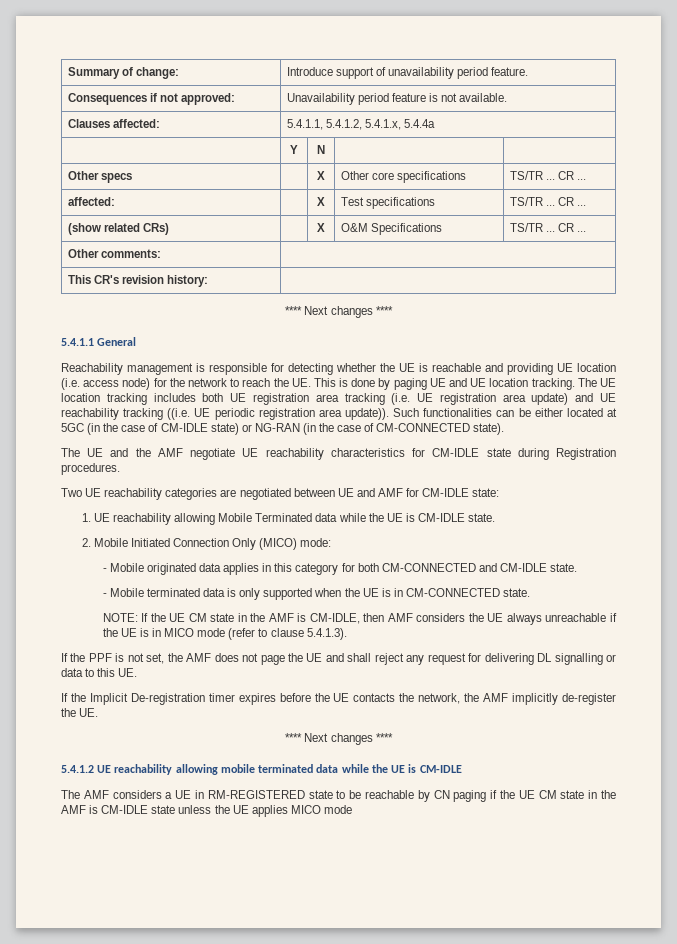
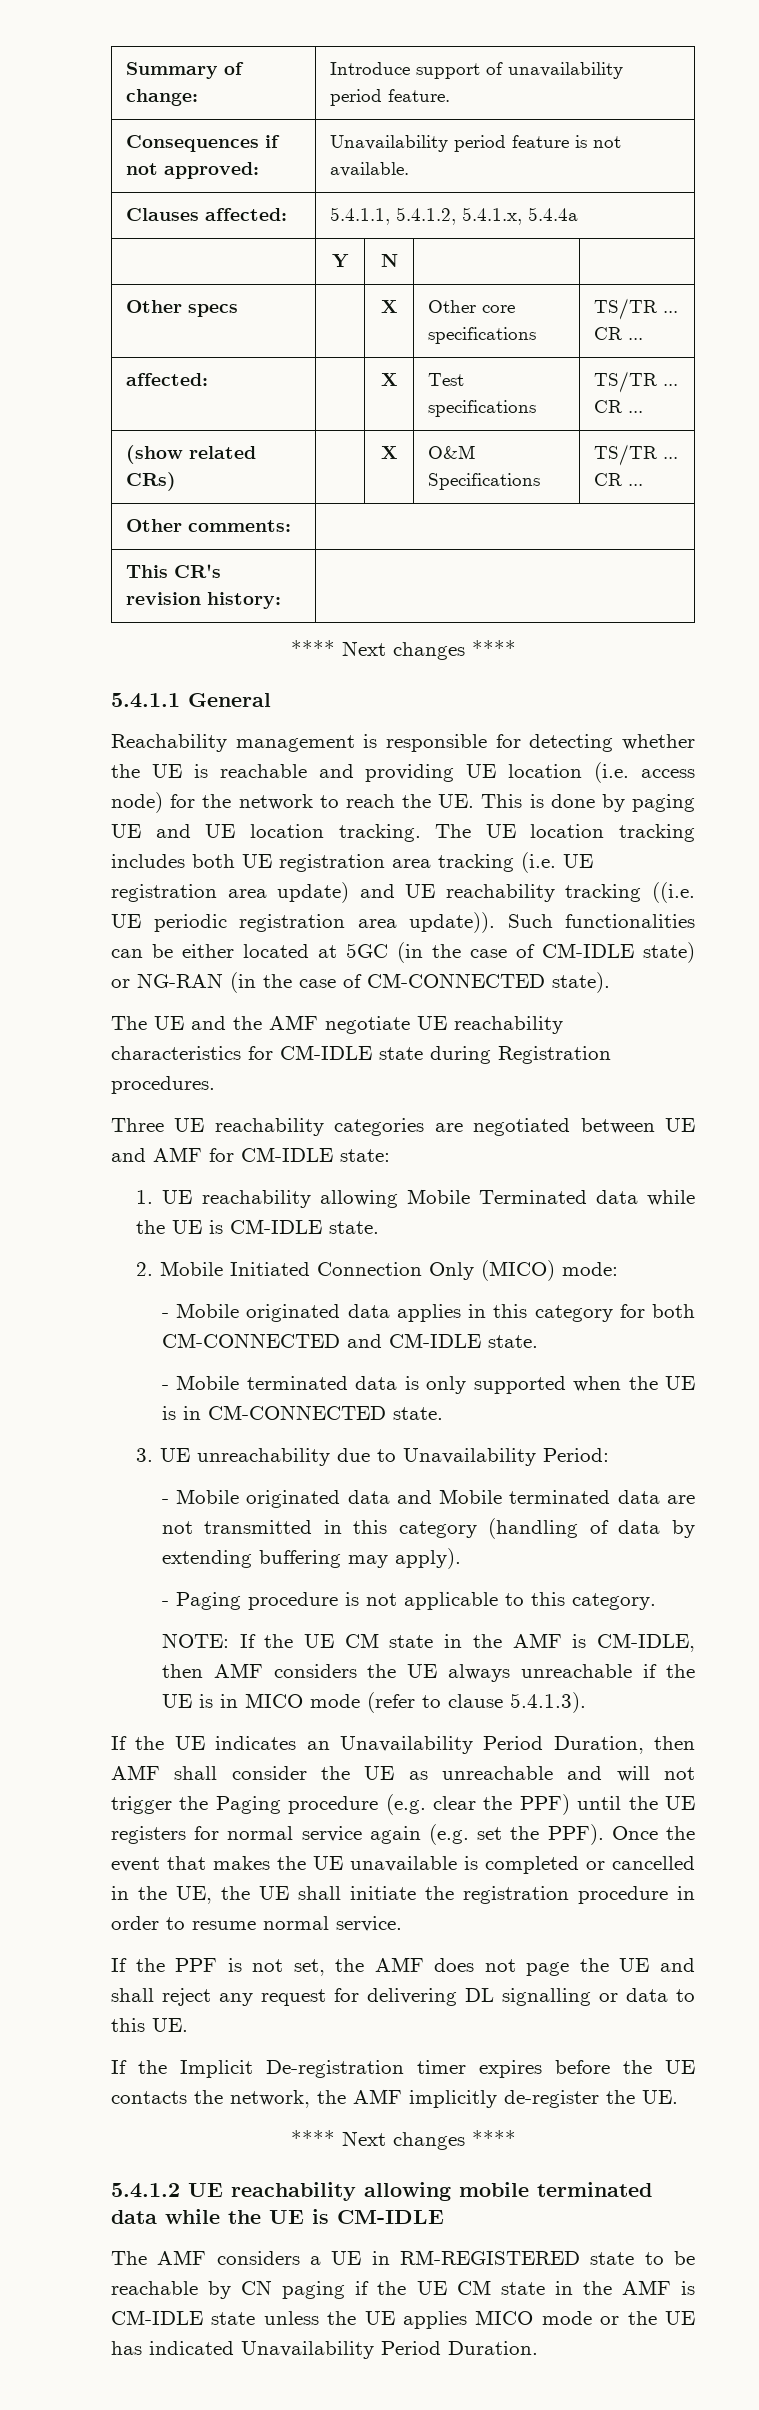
[61,488,82,497] Two -> [111,1118,164,1132] Three
(531, 592) none -> [136,1448,610,1466] [161,1489,695,1508] [161,1518,695,1539] [161,1548,461,1569] [161,1592,656,1610] // 3. UE unreachability due to Unavailability Period: // - Mobile originated data and Mobile terminated data are not transmitted in this category (handling of data by extending buffering may apply). // - Paging procedure is not applicable to this category.
(347, 634) none -> [111,1736,695,1754] [111,1765,695,1782] [111,1794,695,1815] [111,1824,695,1845] [111,1856,695,1874] [111,1886,695,1904] [111,1916,402,1932] // If the UE indicates an Unavailability Period Duration, then AMF shall consider the UE as unreachable and will not trigger the Paging procedure (e.g. clear the PPF) until the UE registers for normal service again (e.g. set the PPF). Once the event that makes the UE unavailable is completed or cancelled in the UE, the UE shall initiate the registration procedure in order to resume normal service.
(352, 809) none -> [600,2311,695,2325] [111,2341,538,2359] or the UE has indicated Unavailability Period Duration.

